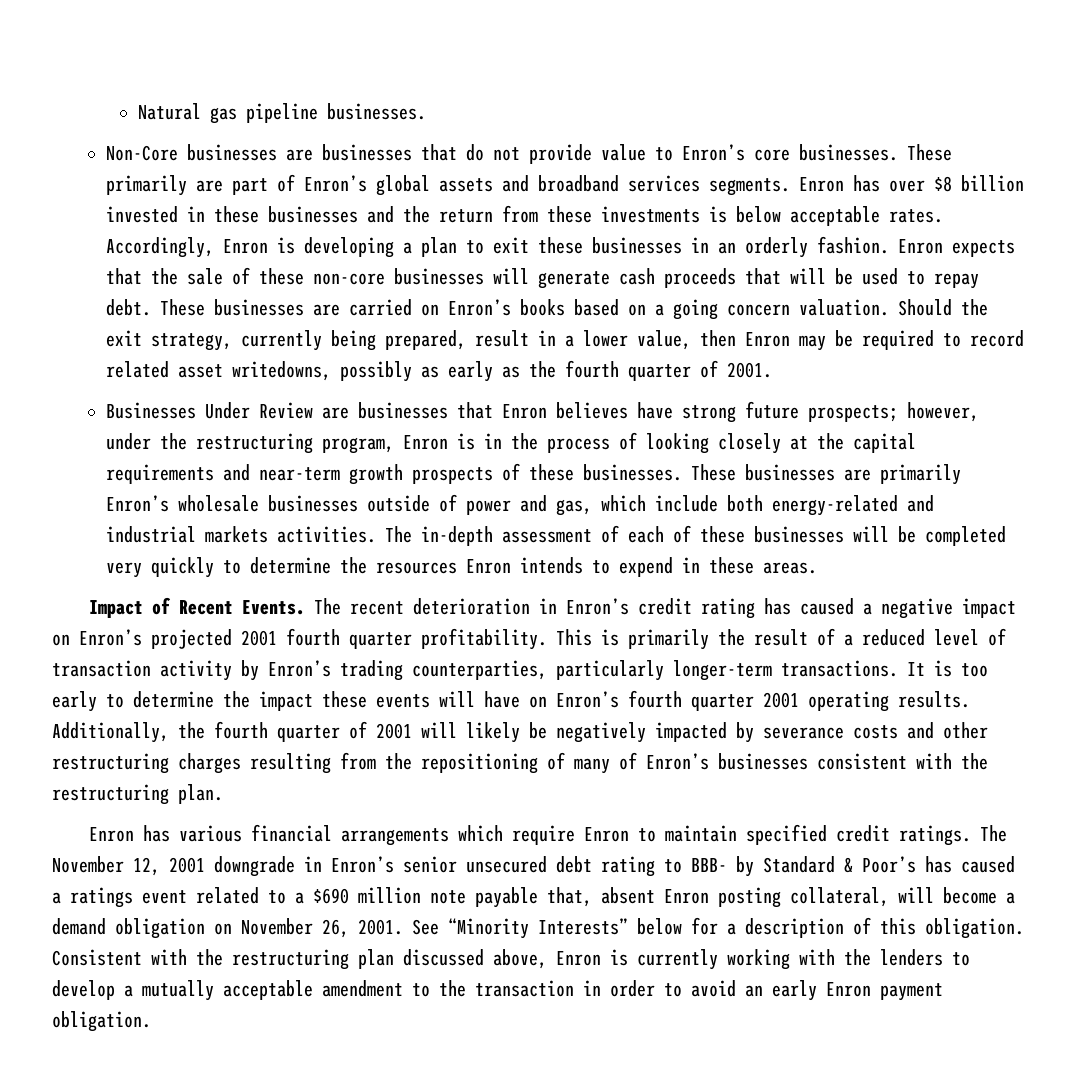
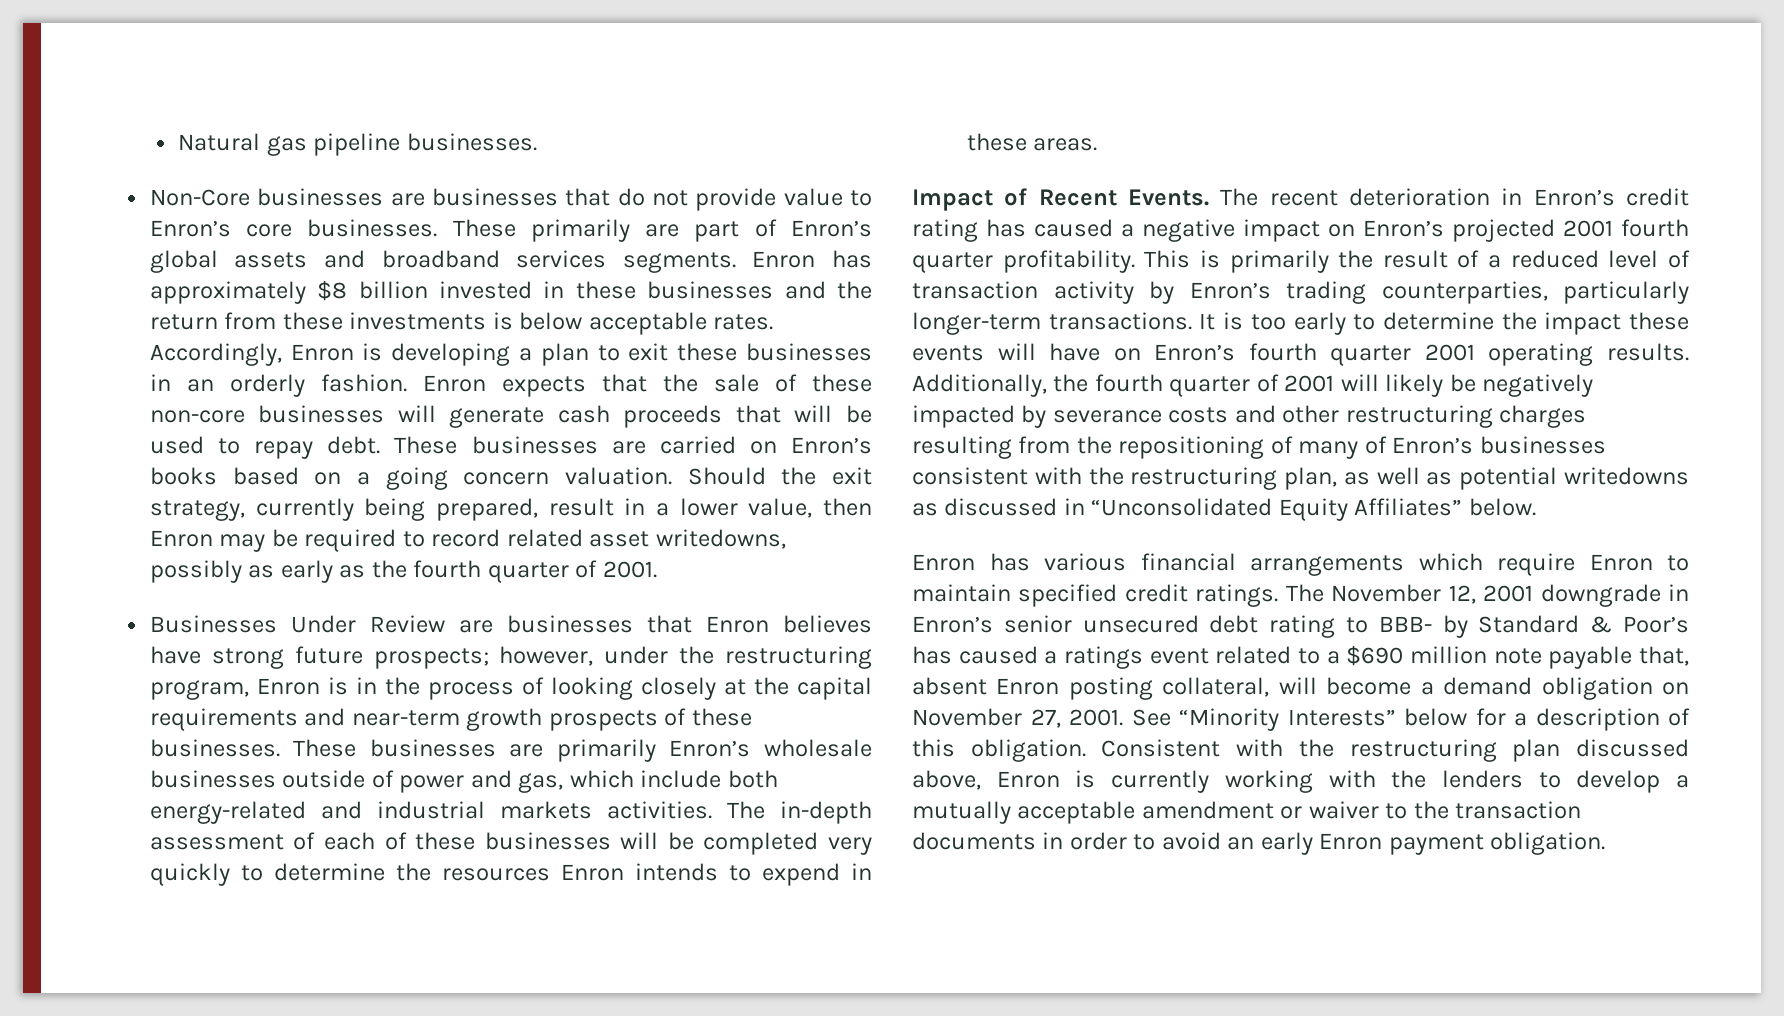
[889,180,926,192] over -> [149,281,306,304] approximately
[178,784,223,804] plan. -> [1284,467,1689,490] [912,498,1536,521] plan, as well as potential writedowns as discussed in “Unconsolidated Equity Affiliates” below.
[322,919,349,938] 26, -> [1030,709,1061,728] 27,
(403, 988) none -> [1280,801,1379,819] or waiver
(574, 988) none -> [912,832,1036,850] documents

